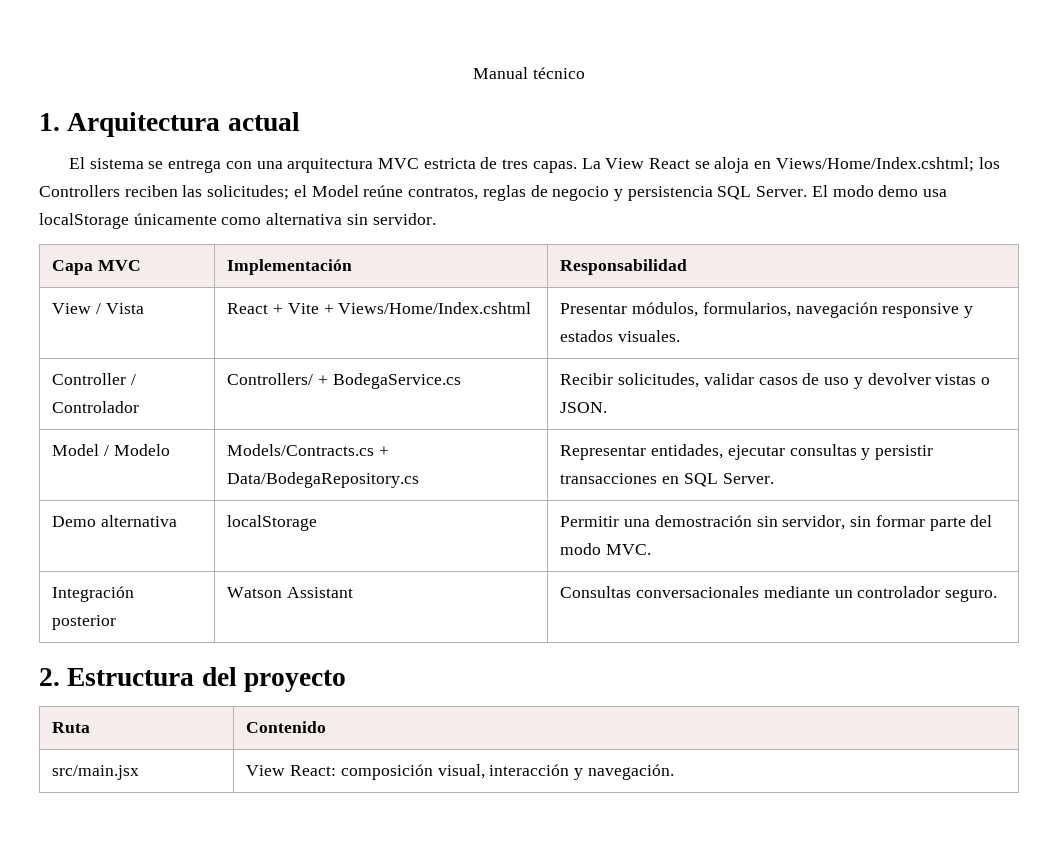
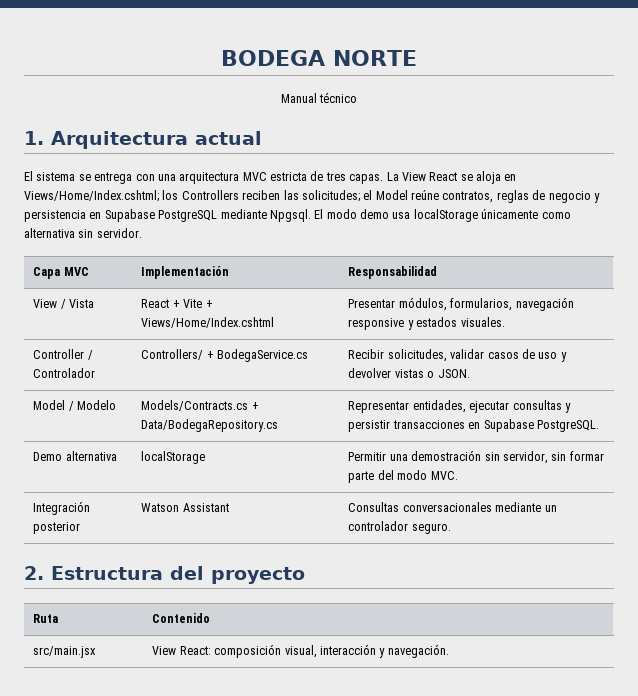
(473, 73) none -> [221,50,418,66] BODEGA NORTE //
[717,186,808,200] SQL Server. -> [89,209,311,222] en Supabase PostgreSQL mediante Npgsql.
[683,473,774,487] SQL Server. -> [483,419,599,432] Supabase PostgreSQL.

